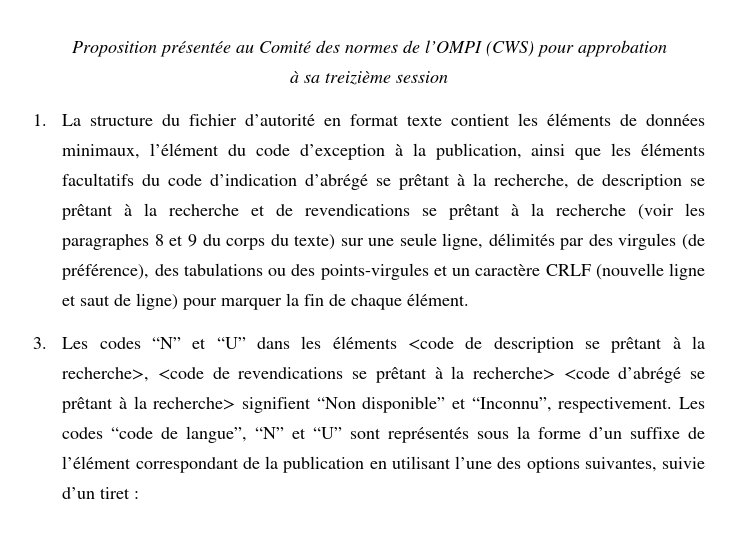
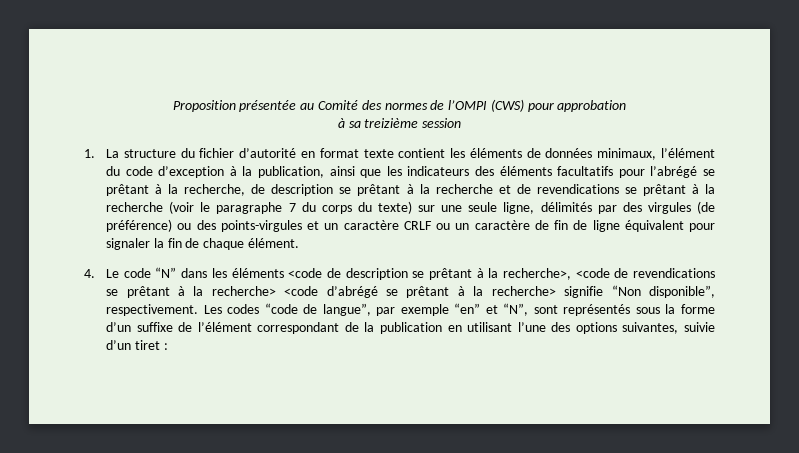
[640,143,705,156] [62,173,369,190] éléments facultatifs du code d’indication d’abrégé -> [407,166,698,178] indicateurs des éléments facultatifs pour l’abrégé
[685,203,706,216] [62,234,197,250] les paragraphes 8 et 9 -> [200,202,296,214] le paragraphe 7
[62,263,263,280] préférence), des tabulations -> [106,219,173,232] préférence)
[595,263,705,280] [62,293,283,310] (nouvelle ligne et saut de ligne) pour marquer -> [436,220,715,232] [106,238,151,250] ou un caractère de fin de ligne équivalent pour signaler
[33,337,246,349] 3. Les codes “N” et “U” -> [84,267,177,278] 4. Le code “N”
[242,396,552,413] signifient “Non disponible” et “Inconnu”, -> [564,285,715,298] signifie “Non disponible”,
[255,427,343,439] “N” et “U” -> [376,303,529,316] par exemple “en” et “N”,

